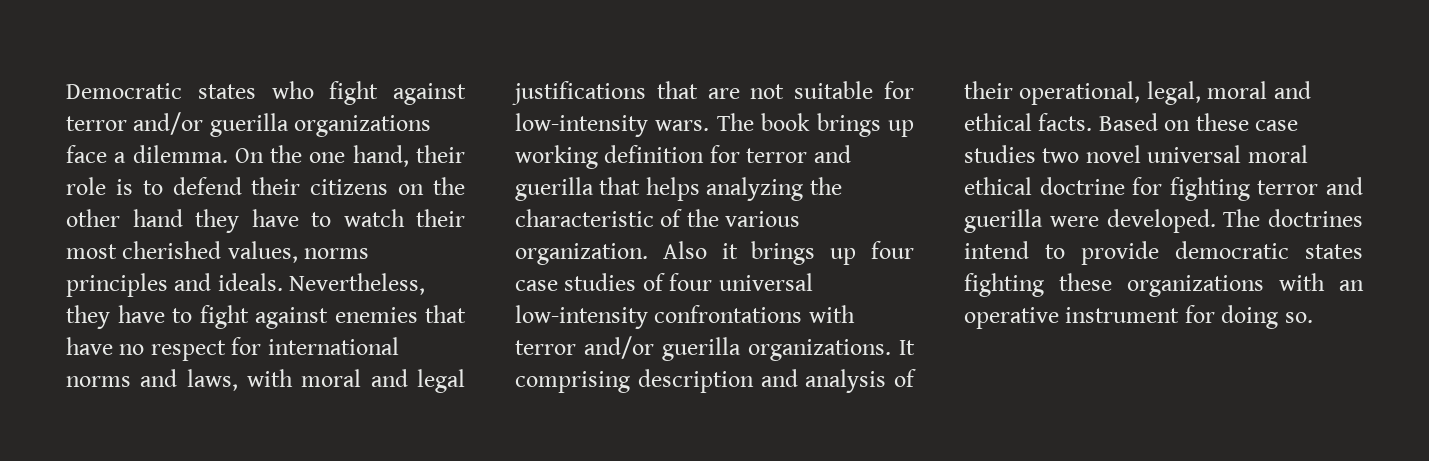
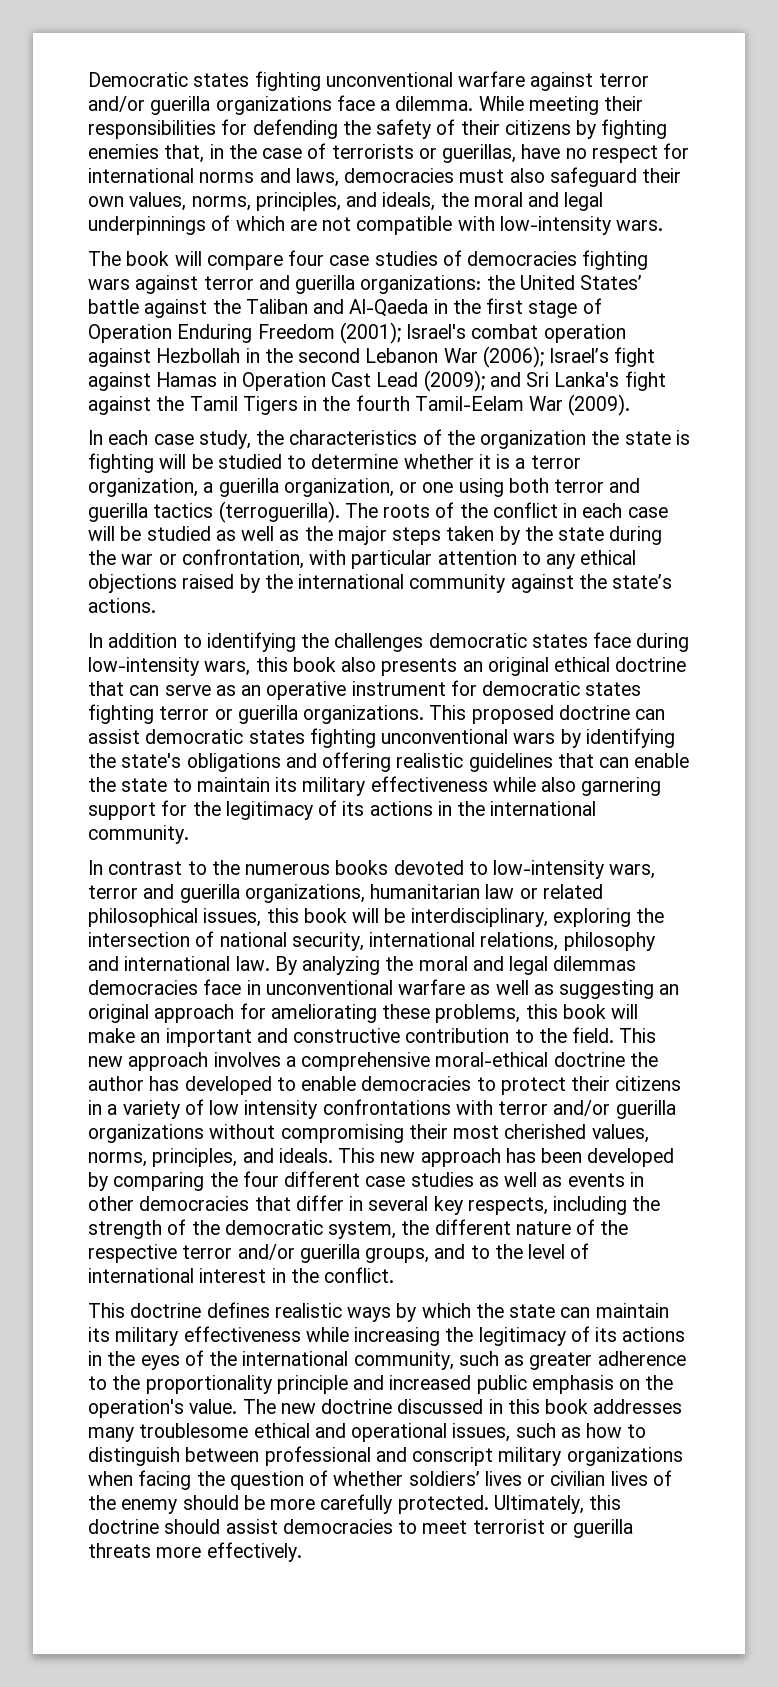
[271,81,379,105] who fight -> [254,71,526,91] fighting unconventional warfare
[234,145,465,167] [66,177,465,195] [66,209,465,233] [66,241,370,263] [66,273,426,297] [66,305,466,329] On the one hand, their role is to defend their citizens on the other hand they have to watch their most cherished values, norms principles and ideals. Nevertheless, they have to fight against enemies that -> [478,96,644,115] [88,119,668,139] [88,143,517,163] While meeting their responsibilities for defending the safety of their citizens by fighting enemies that, in the case of terrorists or guerillas,
[247,369,465,393] [512,81,914,105] with moral and legal justifications that are not suitable for -> [344,167,682,187] [88,192,604,211] [88,215,495,235] democracies must also safeguard their own values, norms, principles, and ideals, the moral and legal underpinnings of which are not compatible with
(710, 125) none -> (664, 225) //
[816,113,914,137] [515,145,851,169] [515,177,842,201] [515,209,801,227] [515,241,914,265] [515,273,813,291] [515,305,648,329] brings up working definition for terror and guerilla that helps analyzing the characteristic of the various organization. Also it brings up four case studies of four universal low-intensity -> [174,250,649,270] [88,275,643,294] [88,298,602,318] [88,322,626,344] [88,346,656,368] [88,370,666,392] [88,394,631,416] [88,429,690,449] [88,453,581,473] [88,478,641,497] [88,501,668,523] [88,526,663,545] [88,549,637,569] [88,574,673,593] [88,598,156,613] [88,632,690,652] [88,657,687,676] [88,680,642,700] [88,704,666,724] [88,728,675,748] [88,752,690,772] [88,776,662,796] [88,800,597,820] [88,825,189,844] [88,860,656,879] [88,884,603,903] [88,908,665,927] [88,931,655,951] [88,956,637,975] [88,979,680,999] [88,1003,639,1023] [88,1027,657,1047] [88,1052,658,1071] [88,1076,682,1095] [88,1099,318,1119] will compare four case studies of democracies fighting wars against terror and guerilla organizations: the United States’ battle against the Taliban and Al-Qaeda in the first stage of Operation Enduring Freedom (2001); Israel's combat operation against Hezbollah in the second Lebanon War (2006); Israel’s fight against Hamas in Operation Cast Lead (2009); and Sri Lanka's fight against the Tamil Tigers in the fourth Tamil-Eelam War (2009). // In each case study, the characteristics of the organization the state is fighting will be studied to determine whether it is a terror organization, a guerilla organization, or one using both terror and guerilla tactics (terroguerilla). The roots of the conflict in each case will be studied as well as the major steps taken by the state during the war or confrontation, with particular attention to any ethical objections raised by the international community against the state’s actions. // In addition to identifying the challenges democratic states face during low-intensity wars, this book also presents an original ethical doctrine that can serve as an operative instrument for democratic states fighting terror or guerilla organizations. This proposed doctrine can assist democratic states fighting unconventional wars by identifying the state's obligations and offering realistic guidelines that can enable the state to maintain its military effectiveness while also garnering support for the legitimacy of its actions in the international community. // In contrast to the numerous books devoted to low-intensity wars, terror and guerilla organizations, humanitarian law or related philosophical issues, this book will be interdisciplinary, exploring the intersection of national security, international relations, philosophy and international law. By analyzing the moral and legal dilemmas democracies face in unconventional warfare as well as suggesting an original approach for ameliorating these problems, this book will make an important and constructive contribution to the field. This new approach involves a comprehensive moral-ethical doctrine the author has developed to enable democracies to protect their citizens in a variety of low intensity
[748,339,915,361] [515,369,916,393] [964,81,1311,105] [964,113,1299,131] [964,145,1308,163] [964,177,1363,201] [964,209,1363,233] [964,241,1363,265] [964,273,1364,297] [964,305,1313,329] organizations. It comprising description and analysis of their operational, legal, moral and ethical facts. Based on these case studies two novel universal moral ethical doctrine for fighting terror and guerilla were developed. The doctrines intend to provide democratic states fighting these organizations with an operative instrument for doing so. -> [88,1124,649,1143] [88,1148,675,1167] [88,1171,644,1191] [88,1195,661,1215] [88,1219,629,1239] [88,1243,590,1263] [88,1267,395,1283] [88,1302,669,1322] [88,1326,686,1346] [88,1350,686,1370] [88,1375,674,1394] [88,1399,683,1418] [88,1423,647,1442] [88,1446,683,1466] [88,1470,672,1490] [88,1494,622,1514] [88,1519,634,1538] [88,1542,302,1562] organizations without compromising their most cherished values, norms, principles, and ideals. This new approach has been developed by comparing the four different case studies as well as events in other democracies that differ in several key respects, including the strength of the democratic system, the different nature of the respective terror and/or guerilla groups, and to the level of international interest in the conflict. // This doctrine defines realistic ways by which the state can maintain its military effectiveness while increasing the legitimacy of its actions in the eyes of the international community, such as greater adherence to the proportionality principle and increased public emphasis on the operation's value. The new doctrine discussed in this book addresses many troublesome ethical and operational issues, such as how to distinguish between professional and conscript military organizations when facing the question of whether soldiers’ lives or civilian lives of the enemy should be more carefully protected. Ultimately, this doctrine should assist democracies to meet terrorist or guerilla threats more effectively.

